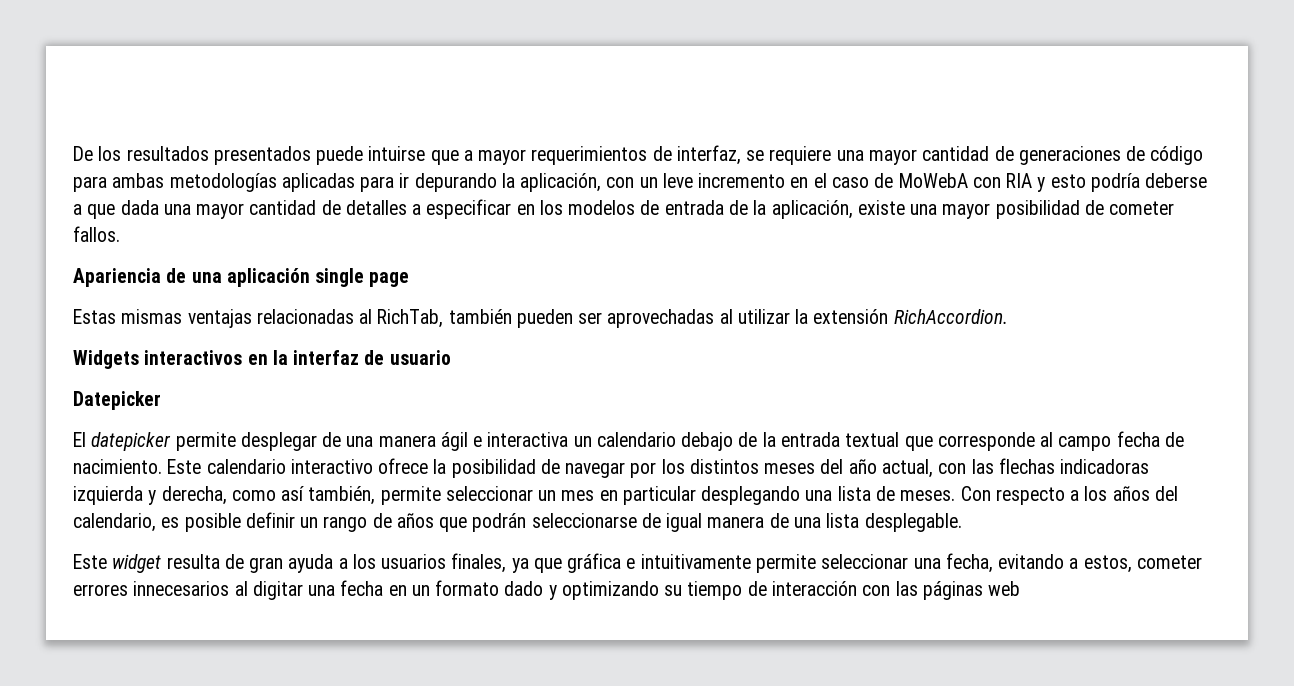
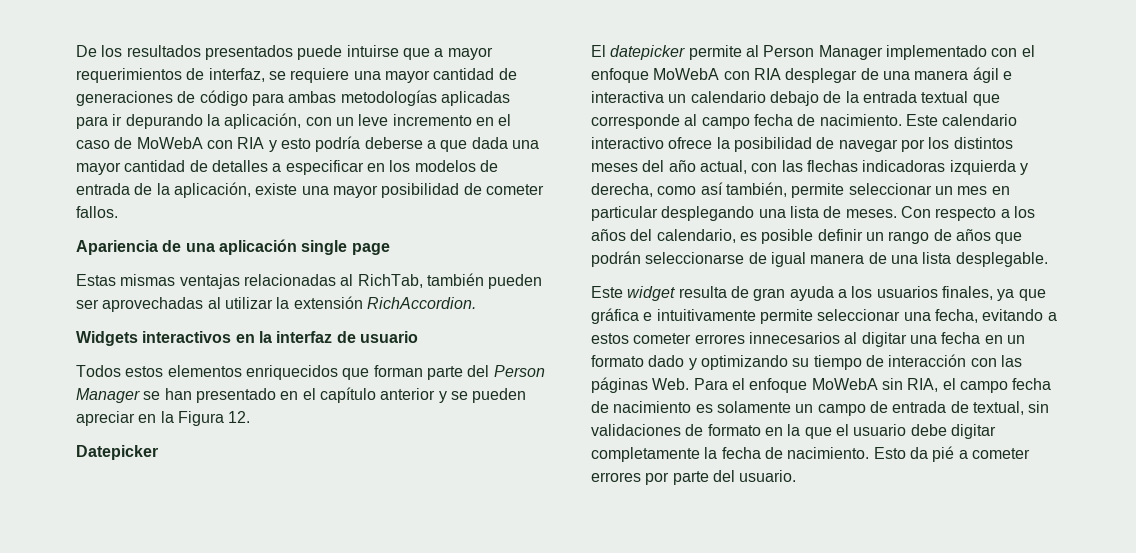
[73,391,161,410] [73,432,236,451] Datepicker // El datepicker permite -> [76,365,545,380] [76,387,527,403] [76,411,251,426] [76,445,158,460] [591,45,1035,60] [591,68,781,83] Todos estos elementos enriquecidos que forman parte del Person Manager se han presentado en el capítulo anterior y se pueden apreciar en la Figura 12. // Datepicker // El datepicker permite al Person Manager implementado con el enfoque MoWebA con RIA
[1083,555,1132,573] estos, -> [591,333,629,344] estos
[988,581,1021,596] web -> [652,378,1052,393] [591,401,1050,416] [591,424,996,439] [591,446,1030,462] [591,470,797,485] Web. Para el enfoque MoWebA sin RIA, el campo fecha de nacimiento es solamente un campo de entrada de textual, sin validaciones de formato en la que el usuario debe digitar completamente la fecha de nacimiento. Esto da pié a cometer errores por parte del usuario.

